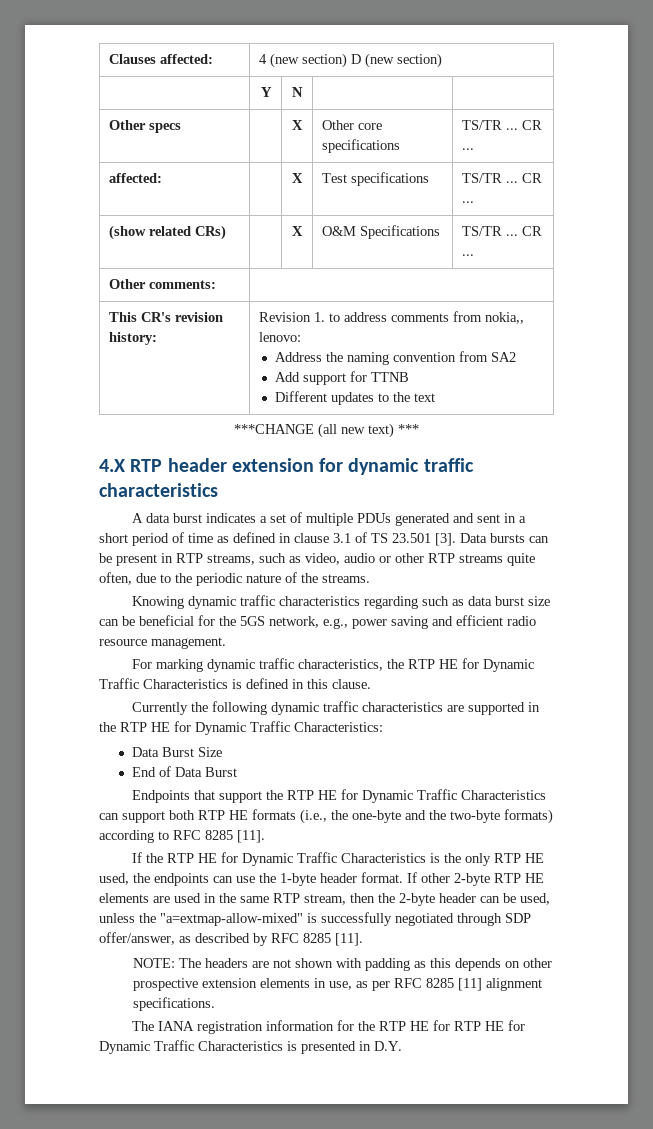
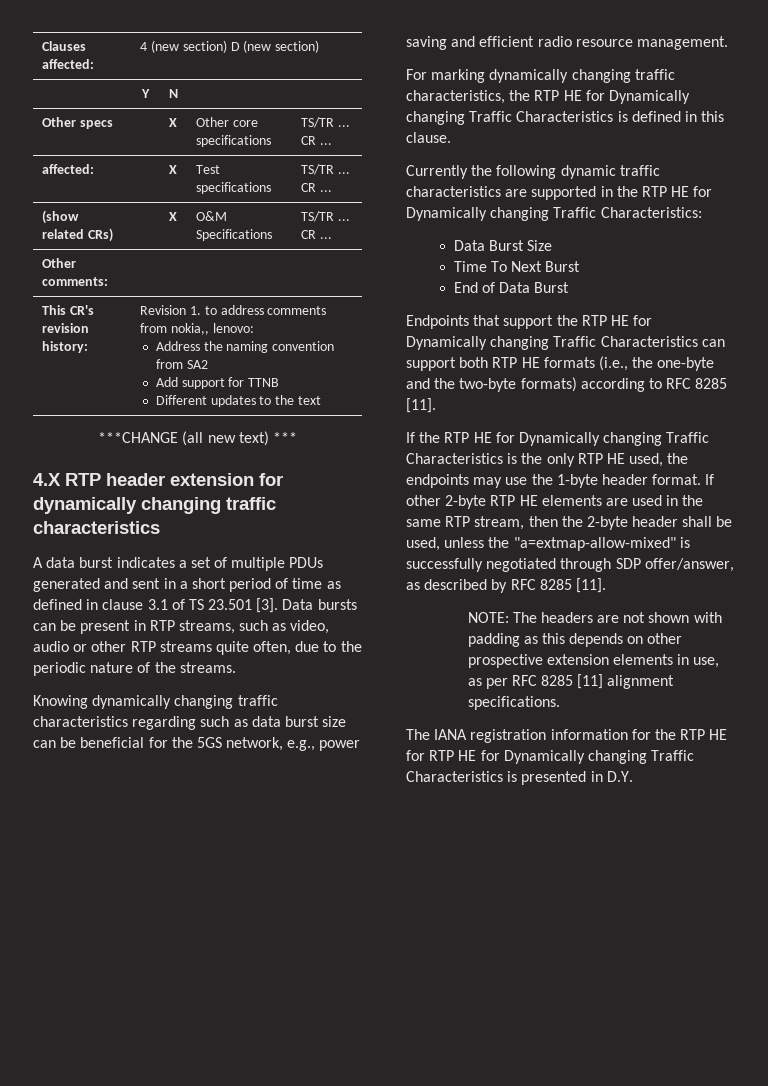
[348,458,420,475] dynamic -> [33,497,221,514] dynamically changing
[188,596,237,609] dynamic -> [92,695,234,709] dynamically changing
[207,659,256,672] dynamic -> [489,69,631,83] dynamically changing
[483,659,535,672] Dynamic -> [608,90,690,104] [406,111,465,125] Dynamically changing
[195,722,246,735] Dynamic -> [406,207,550,221] Dynamically changing
(223, 752) none -> [453,261,581,272] // Time To Next Burst
[362,790,414,803] Dynamic -> [406,336,550,350] Dynamically changing
[242,853,294,866] Dynamic -> [518,432,663,446] Dynamically changing
[213,876,233,883] can -> [473,477,503,488] may
[480,896,500,903] can -> [682,516,713,527] shall
[99,1041,150,1054] Dynamic -> [503,750,647,764] Dynamically changing

